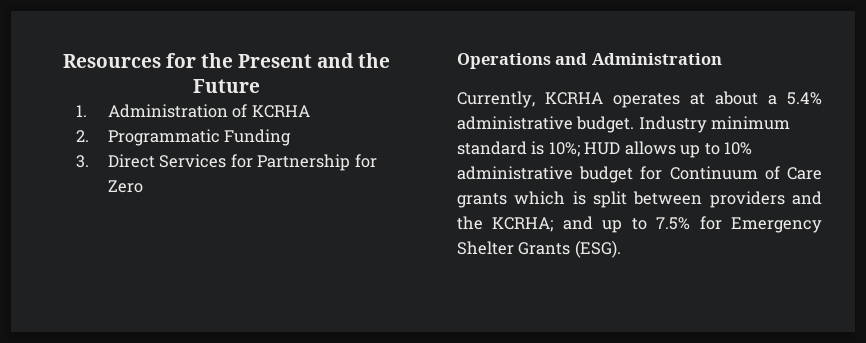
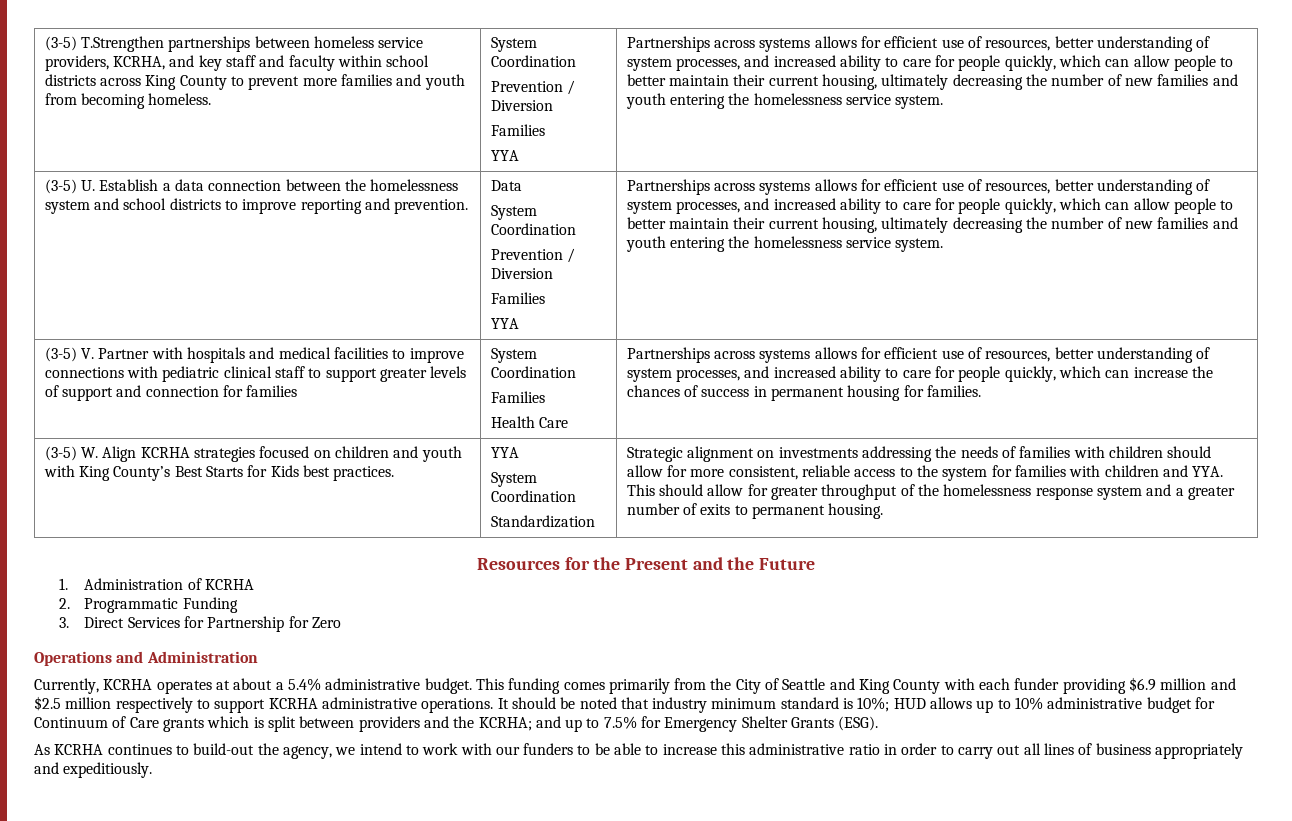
(62, 61) none -> [44,36,424,52] [44,55,430,71] [44,74,465,90] [44,93,212,109] [490,37,537,52] [490,55,576,67] [490,80,575,95] [490,100,553,111] [490,124,545,136] [490,150,519,161] [626,36,1211,52] [626,55,1234,71] [626,74,1238,90] [625,93,944,109] [44,179,459,194] [44,198,469,214] [490,180,522,191] [490,205,537,220] [490,223,576,235] [490,248,575,263] [490,268,553,279] [490,292,545,304] [490,318,519,329] [626,179,1211,195] [626,198,1234,214] [626,217,1238,233] [625,236,944,252] [44,347,464,363] [44,366,467,382] [44,385,298,401] [490,348,537,363] [490,366,576,378] [490,391,545,403] [490,416,568,428] [626,347,1211,363] [626,366,1213,382] [626,385,981,401] [44,446,462,462] [43,465,395,481] [490,447,519,458] [490,472,537,487] [490,490,576,502] [490,515,595,528] [626,446,1212,462] [626,465,1224,481] [626,484,1235,500] [626,503,884,519] (3-5) T.Strengthen partnerships between homeless service providers, KCRHA, and key staff and faculty within school districts across King County to prevent more families and youth from becoming homeless. | System Coordination // Prevention / Diversion // Families // YYA | Partnerships across systems allows for efficient use of resources, better understanding of system processes, and increased ability to care for people quickly, which can allow people to better maintain their current housing, ultimately decreasing the number of new families and youth entering the homelessness service system. // (3-5) U. Establish a data connection between the homelessness system and school districts to improve reporting and prevention. | Data // System Coordination // Prevention / Diversion // Families // YYA | Partnerships across systems allows for efficient use of resources, better understanding of system processes, and increased ability to care for people quickly, which can allow people to better maintain their current housing, ultimately decreasing the number of new families and youth entering the homelessness service system. // (3-5) V. Partner with hospitals and medical facilities to improve connections with pediatric clinical staff to support greater levels of support and connection for families | System Coordination // Families // Health Care | Partnerships across systems allows for efficient use of resources, better understanding of system processes, and increased ability to care for people quickly, which can increase the chances of success in permanent housing for families. // (3-5) W. Align KCRHA strategies focused on children and youth with King County’s Best Starts for Kids best practices. | YYA // System Coordination // Standardization | Strategic alignment on investments addressing the needs of families with children should allow for more consistent, reliable access to the system for families with children and YYA. This should allow for greater throughput of the homelessness response system and a greater number of exits to permanent housing. //
[638,116,707,133] Industry -> [475,677,1236,694] [34,696,708,713] This funding comes primarily from the City of Seattle and King County with each funder providing $6.9 million and $2.5 million respectively to support KCRHA administrative operations. It should be noted that industry
(621, 249) none -> [34,743,1243,759] [34,762,153,778] // As KCRHA continues to build-out the agency, we intend to work with our funders to be able to increase this administrative ratio in order to carry out all lines of business appropriately and expeditiously.

